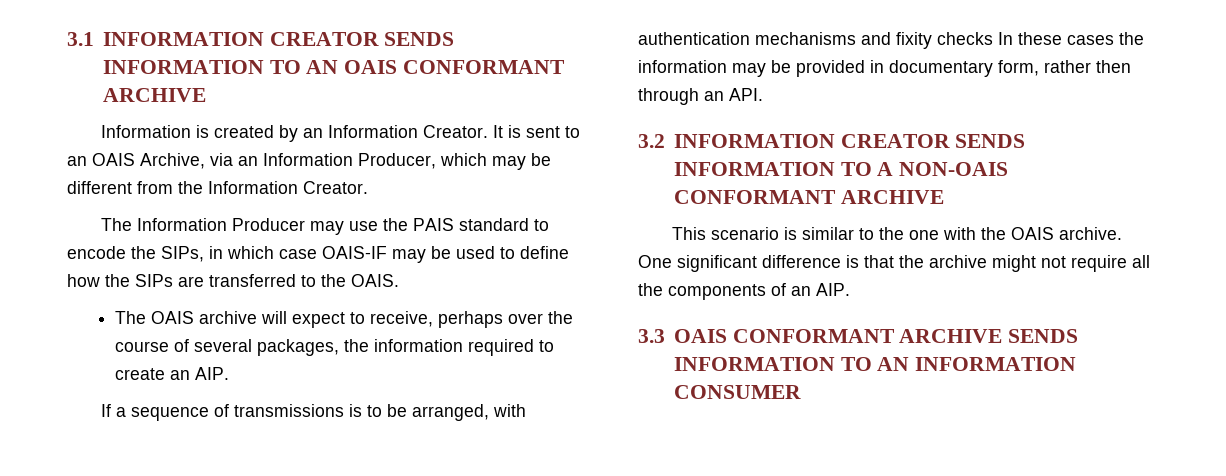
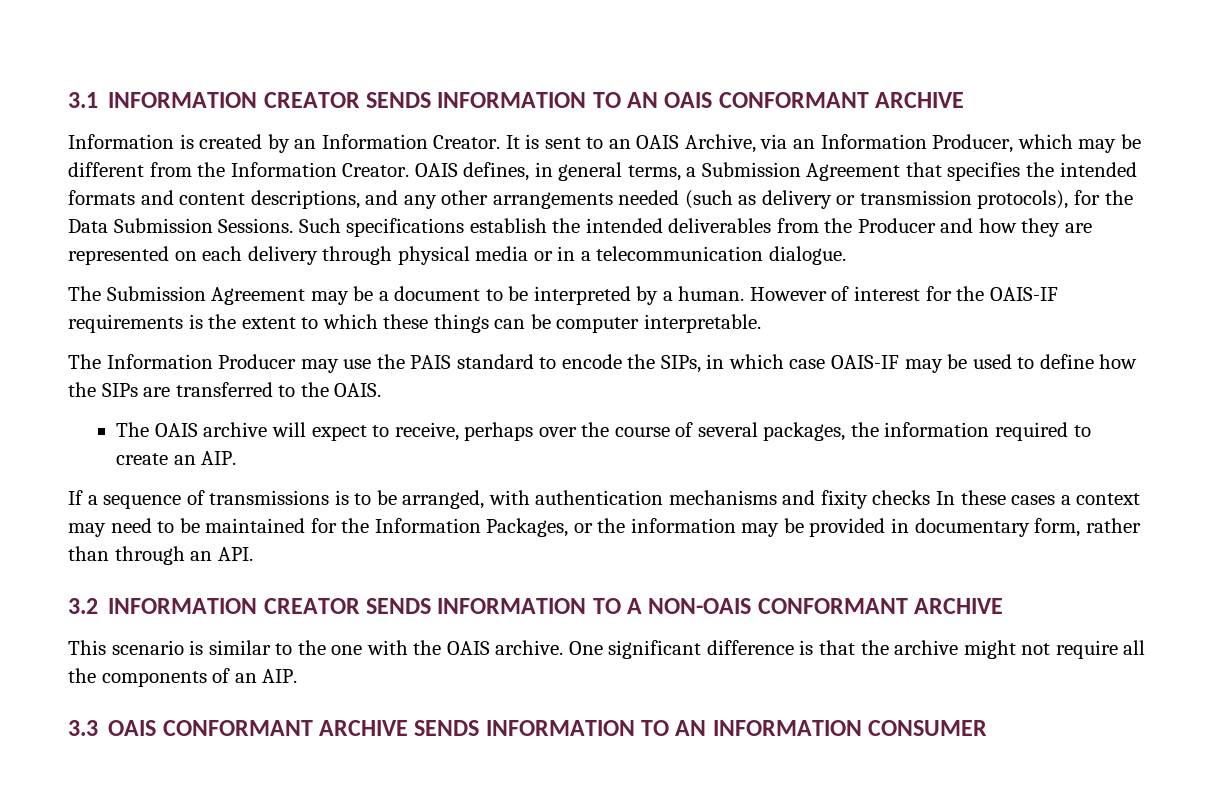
(368, 187) none -> [414,162,1137,181] [68,190,1133,209] [68,218,1093,237] [68,246,846,265] [68,286,1058,305] [68,314,761,333] OAIS defines, in general terms, a Submission Agreement that specifies the intended formats and content descriptions, and any other arrangements needed (such as delivery or transmission protocols), for the Data Submission Sessions. Such specifications establish the intended deliverables from the Producer and how they are represented on each delivery through physical media or in a telecommunication dialogue. // The Submission Agreement may be a document to be interpreted by a human. However of interest for the OAIS-IF requirements is the extent to which these things can be computer interpretable.
(1114, 40) none -> [1060,493,1141,505] [68,518,593,537] a context may need to be maintained for the Information Packages, or
[1096,60,1131,73] then -> [68,546,109,561] than

